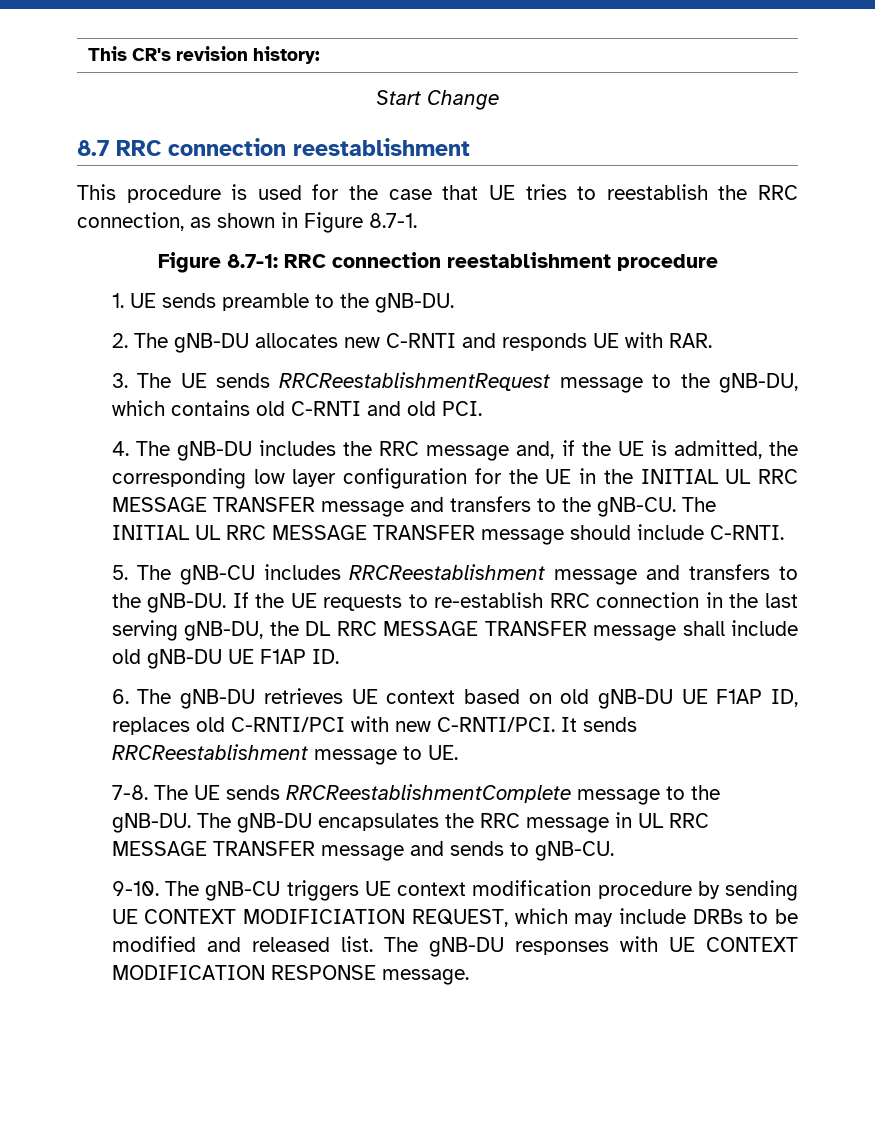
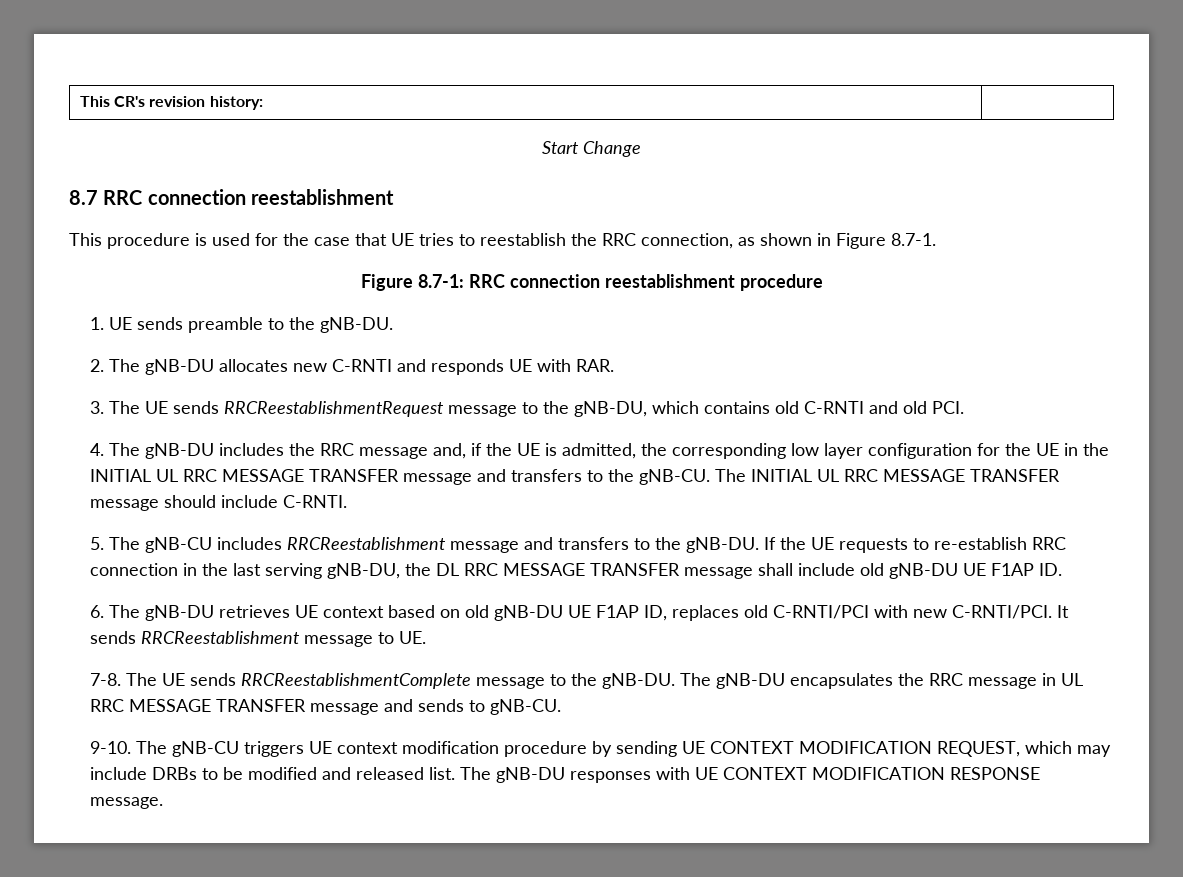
[243,909,406,924] MODIFICIATION -> [798,741,932,754] MODIFICATION

